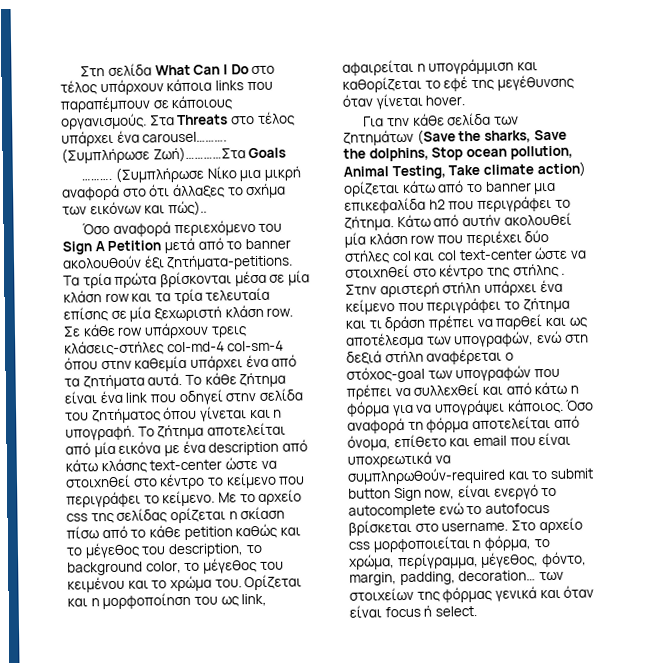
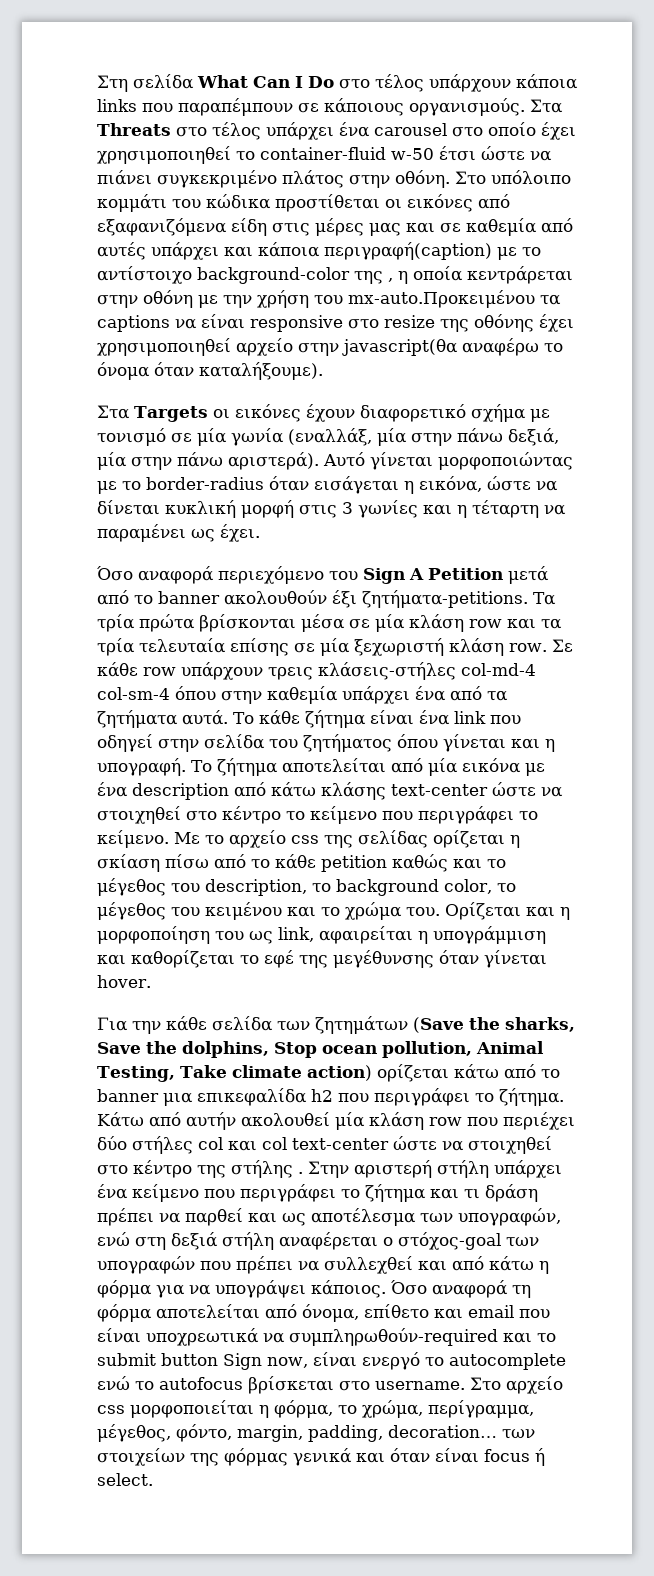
[142,131,228,143] [61,146,287,164] [81,166,301,183] [61,183,287,201] [62,200,207,217] carousel………. (Συμπλήρωσε Ζωή)…………Στα Goals // ………. (Συμπλήρωσε Νίκο μια μικρή αναφορά στο ότι άλλαξες το σχήμα των εικόνων και πώς).. -> [374,122,576,140] [97,146,552,164] [97,170,571,188] [97,194,510,212] [97,218,573,236] [97,242,541,260] [97,266,573,284] [97,290,561,308] [97,314,574,332] [97,338,563,356] [97,362,323,380] [97,404,550,422] [97,428,559,446] [97,452,573,470] [97,476,558,494] [97,500,566,518] [97,524,260,542] carousel στο οποίο έχει χρησιμοποιηθεί το container-fluid w-50 έτσι ώστε να πιάνει συγκεκριμένο πλάτος στην οθόνη. Στο υπόλοιπο κομμάτι του κώδικα προστίθεται οι εικόνες από εξαφανιζόμενα είδη στις μέρες μας και σε καθεμία από αυτές υπάρχει και κάποια περιγραφή(caption) με το αντίστοιχο background-color της , η οποία κεντράρεται στην οθόνη με την χρήση του mx-auto.Προκειμένου τα captions να είναι responsive στο resize της οθόνης έχει χρησιμοποιηθεί αρχείο στην javascript(θα αναφέρω το όνομα όταν καταλήξουμε). // Στα Targets οι εικόνες έχουν διαφορετικό σχήμα με τονισμό σε μία γωνία (εναλλάξ, μία στην πάνω δεξιά, μία στην πάνω αριστερά). Αυτό γίνεται μορφοποιώντας με το border-radius όταν εισάγεται η εικόνα, ώστε να δίνεται κυκλική μορφή στις 3 γωνίες και η τέταρτη να παραμένει ως έχει.

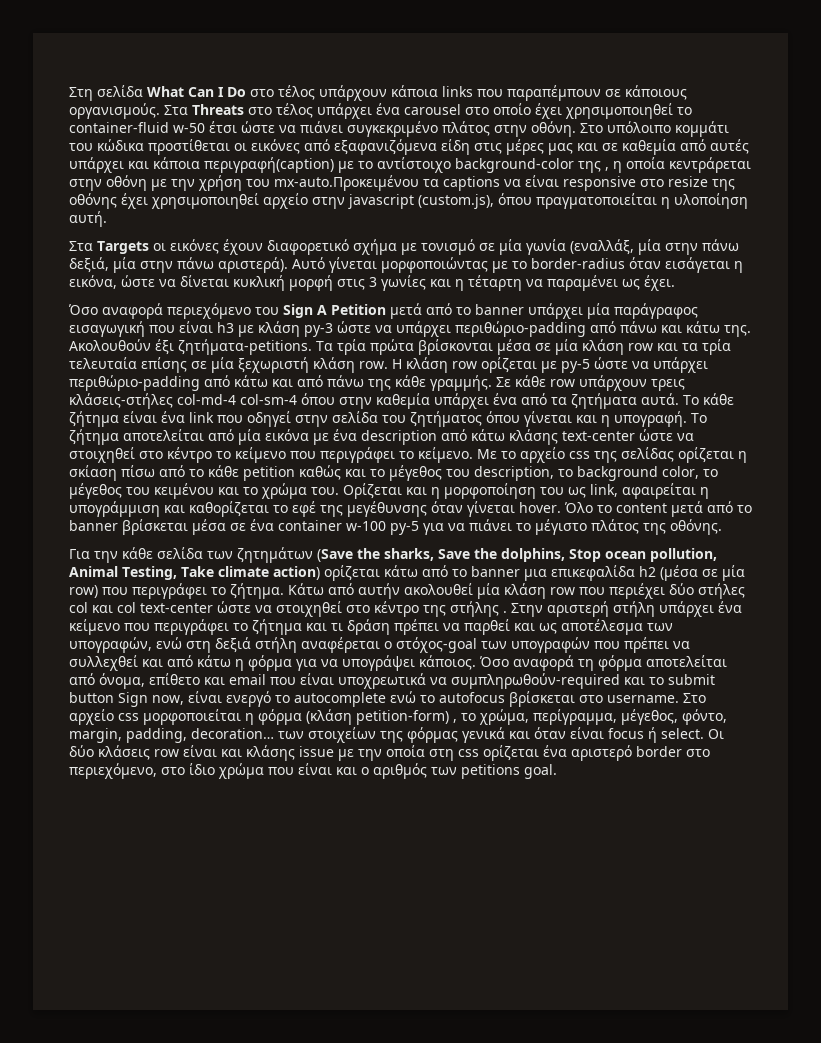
[342,338,563,356] [97,362,323,380] javascript(θα αναφέρω το όνομα όταν καταλήξουμε). -> [348,193,748,209] [69,211,107,227] javascript (custom.js), όπου πραγματοποιείται η υλοποίηση αυτή.
[224,590,327,605] ακολουθούν -> [528,303,698,319] [69,321,751,337] [69,339,151,351] υπάρχει μία παράγραφος εισαγωγική που είναι h3 με κλάση py-3 ώστε να υπάρχει περιθώριο-padding από πάνω και κάτω της. Ακολουθούν
(547, 647) none -> [392,357,708,373] [69,375,492,391] Η κλάση row ορίζεται με py-5 ώστε να υπάρχει περιθώριο-padding από κάτω και από πάνω της κάθε γραμμής.
(151, 981) none -> [564,501,752,517] [69,519,722,535] Όλο το content μετά από το banner βρίσκεται μέσα σε ένα container w-100 py-5 για να πιάνει το μέγιστο πλάτος της οθόνης.
(333, 1095) none -> [660,565,745,581] [69,585,98,598] (μέσα σε μία row)
[274,1400,333,1418] φόρμα, -> [258,709,457,725] φόρμα (κλάση petition-form) ,
(153, 1479) none -> [708,729,724,739] [69,745,710,761] [69,763,557,779] Οι δύο κλάσεις row είναι και κλάσης issue με την οποία στη css ορίζεται ένα αριστερό border στο περιεχόμενο, στο ίδιο χρώμα που είναι και ο αριθμός των petitions goal.

